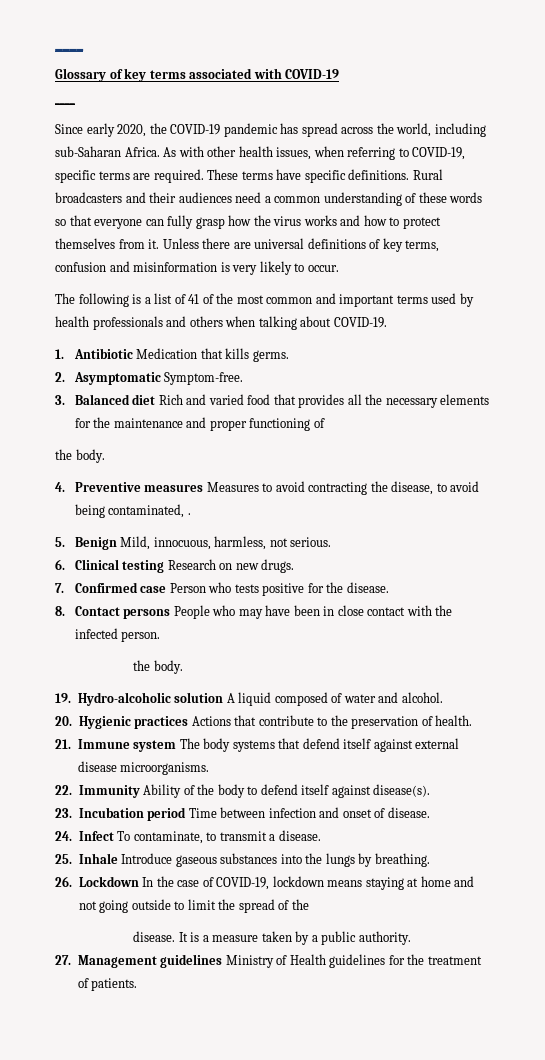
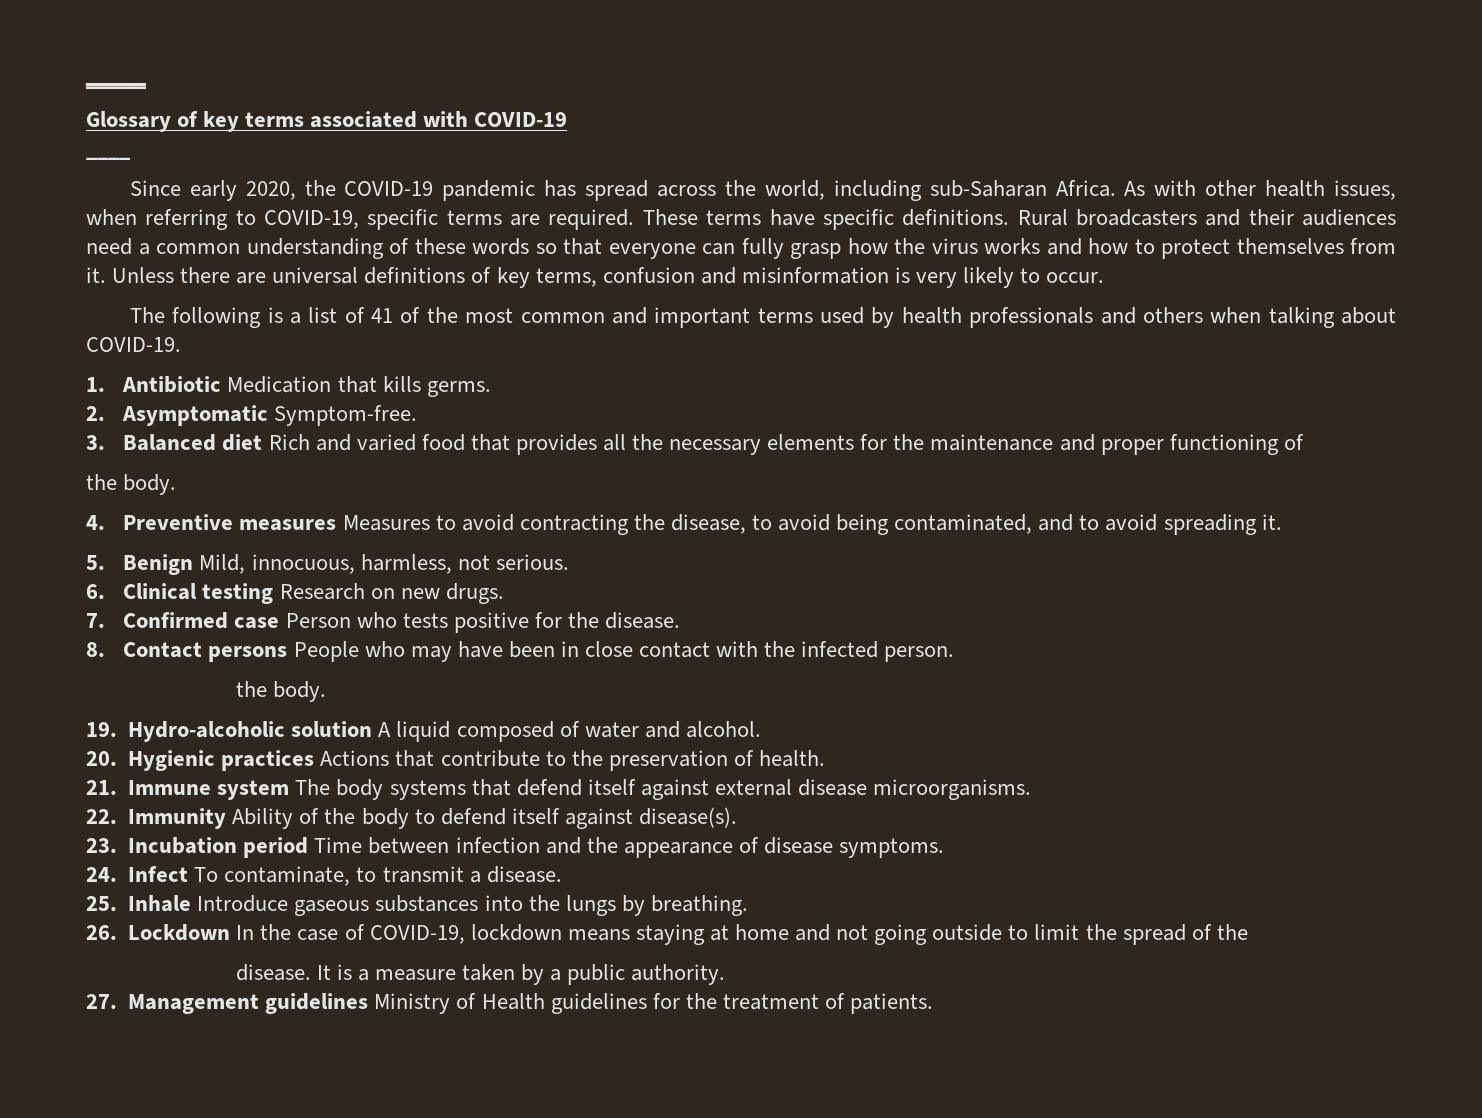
[187,513,191,515] . -> [1038,514,1282,535] and to avoid spreading it.
[342,807,430,818] onset of disease. -> [586,837,945,858] the appearance of disease symptoms.

